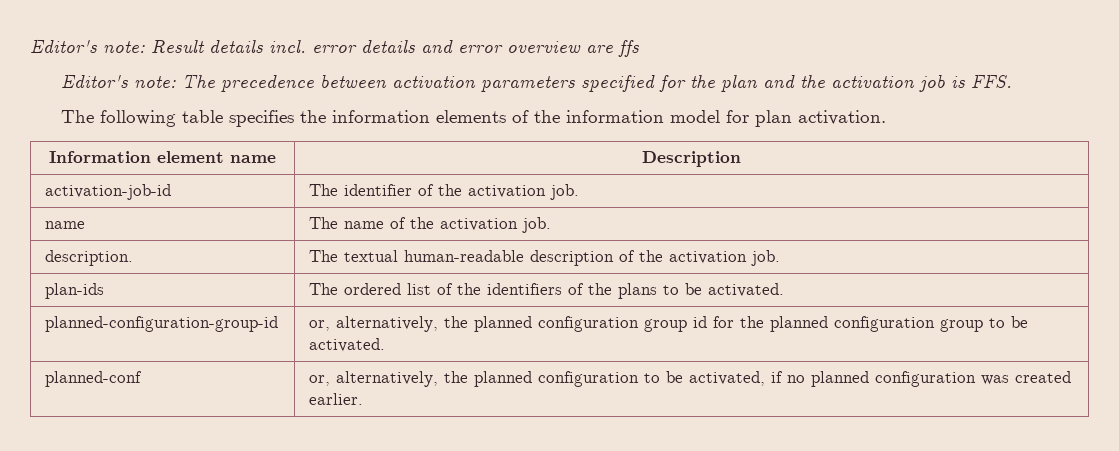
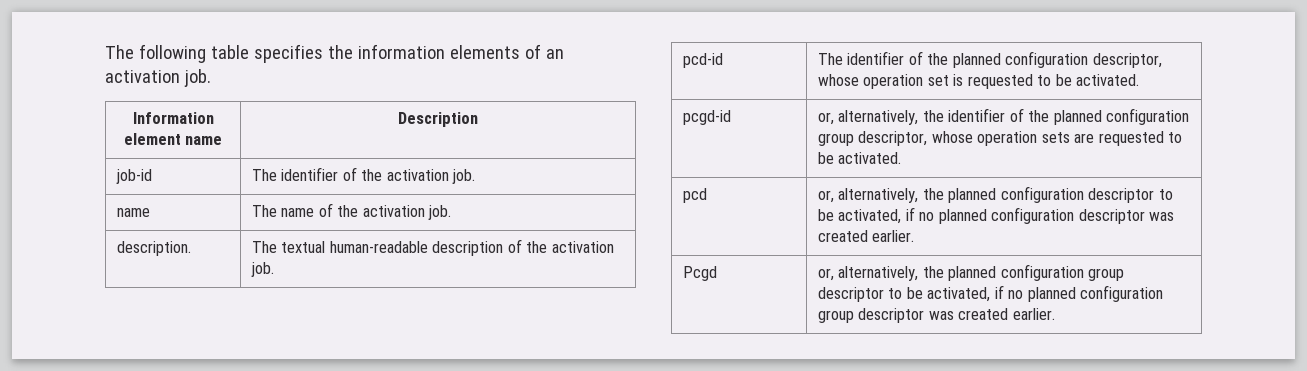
[30,39,639,57] [61,74,1013,92] Editor's note: Result details incl. error details and error overview are ffs // Editor's note: The precedence between activation parameters specified for the plan and the activation job is FFS. // -> (105, 52) none
[534,110,887,127] the information model for plan activation. -> [545,49,564,59] [105,69,211,87] an activation job.
[45,184,172,200] activation-job-id -> [115,169,152,184] job-id
[45,283,105,299] [309,283,785,299] [45,316,279,332] plan-ids | The ordered list of the identifiers of the plans to be activated. // planned-configuration-group-id -> [682,53,723,68] [817,51,1162,68] [817,74,1140,89] [682,110,731,125] [817,108,1190,125] [817,131,1183,146] [817,152,902,164] [682,188,707,203] [817,186,1173,203] [817,207,1175,224] [817,230,915,242] [682,266,717,281] pcd-id | The identifier of the planned configuration descriptor, whose operation set is requested to be activated. // pcgd-id | or, alternatively, the identifier of the planned configuration group descriptor, whose operation sets are requested to be activated. // pcd | or, alternatively, the planned configuration descriptor to be activated, if no planned configuration descriptor was created earlier. // Pcgd
[693,316,1029,332] [309,338,386,352] [45,371,143,387] [309,371,977,387] id for the planned configuration group to be activated. // planned-conf | or, alternatively, the planned configuration to be activated, if no planned configuration -> [817,285,1164,302] [817,308,925,323] descriptor to be activated, if no planned configuration group descriptor

